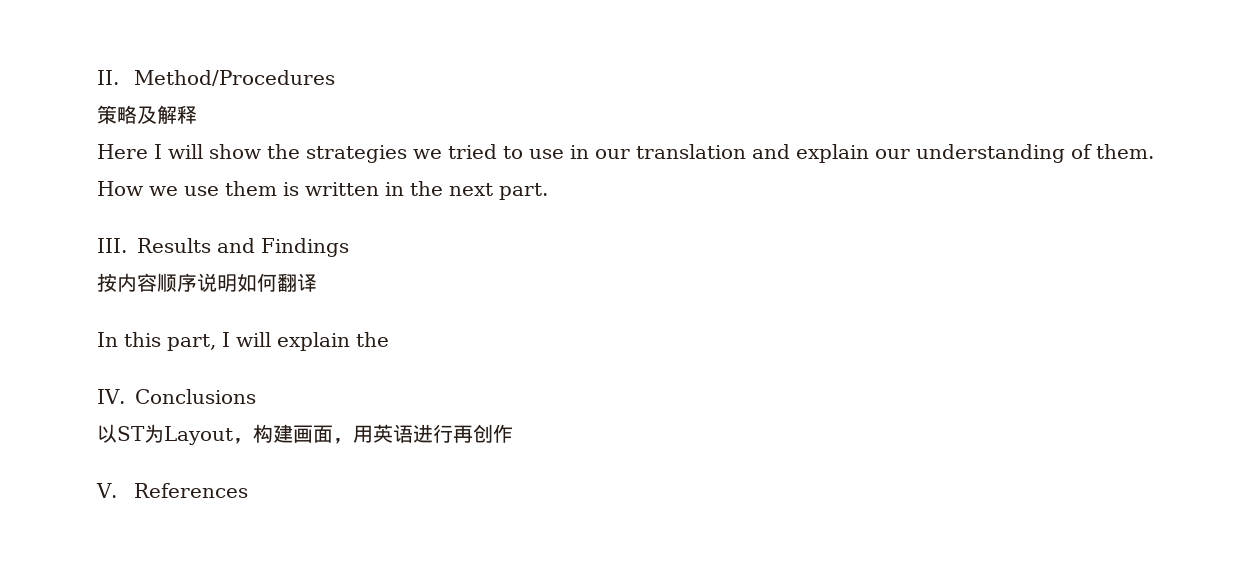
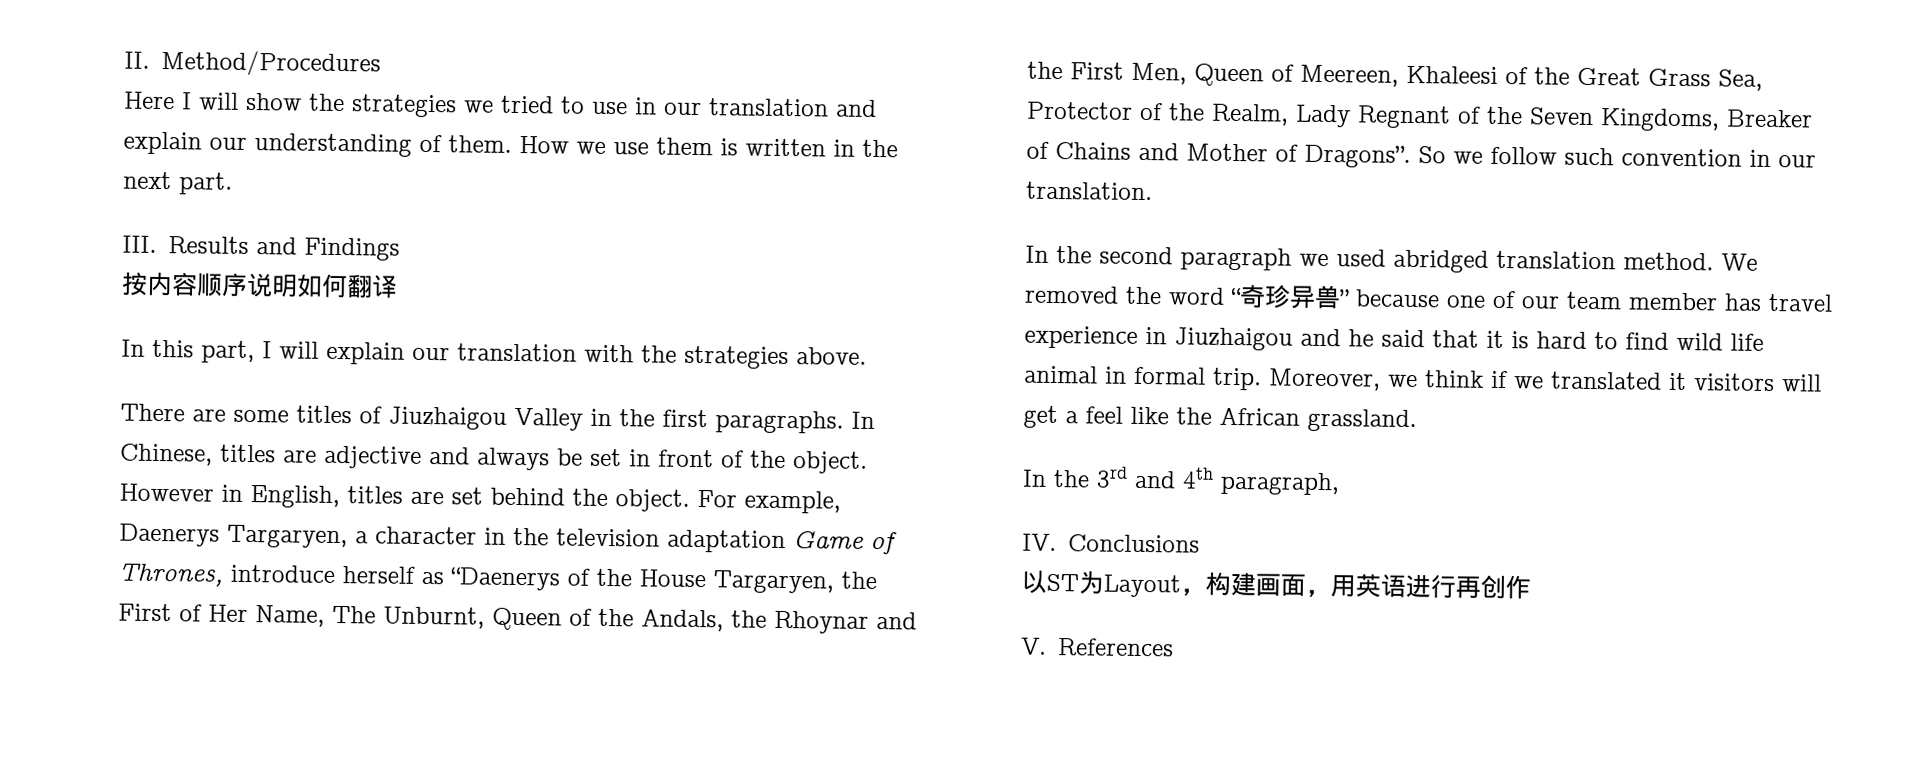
[97,105,198,124] // 策略及解释 -> (382, 63) none
[356,332,390,347] the -> [411,343,867,370] [119,403,875,434] [119,443,868,474] [118,483,841,514] [118,523,897,555] [117,563,877,594] [117,603,917,634] [1026,61,1763,91] [1026,101,1813,132] [1025,141,1816,168] [1025,181,1153,201] [1024,245,1758,273] [1023,284,1833,312] [1023,325,1764,351] [1023,365,1822,392] [1022,405,1417,433] [1021,466,1340,496] our translation with the strategies above. // There are some titles of Jiuzhaigou Valley in the first paragraphs. In Chinese, titles are adjective and always be set in front of the object. However in English, titles are set behind the object. For example, Daenerys Targaryen, a character in the television adaptation Game of Thrones, introduce herself as “Daenerys of the House Targaryen, the First of Her Name, The Unburnt, Queen of the Andals, the Rhoynar and the First Men, Queen of Meereen, Khaleesi of the Great Grass Sea, Protector of the Realm, Lady Regnant of the Seven Kingdoms, Breaker of Chains and Mother of Dragons”. So we follow such convention in our translation. // In the second paragraph we used abridged translation method. We removed the word “奇珍异兽” because one of our team member has travel experience in Jiuzhaigou and he said that it is hard to find wild life animal in formal trip. Moreover, we think if we translated it visitors will get a feel like the African grassland. // In the 3rd and 4th paragraph,

